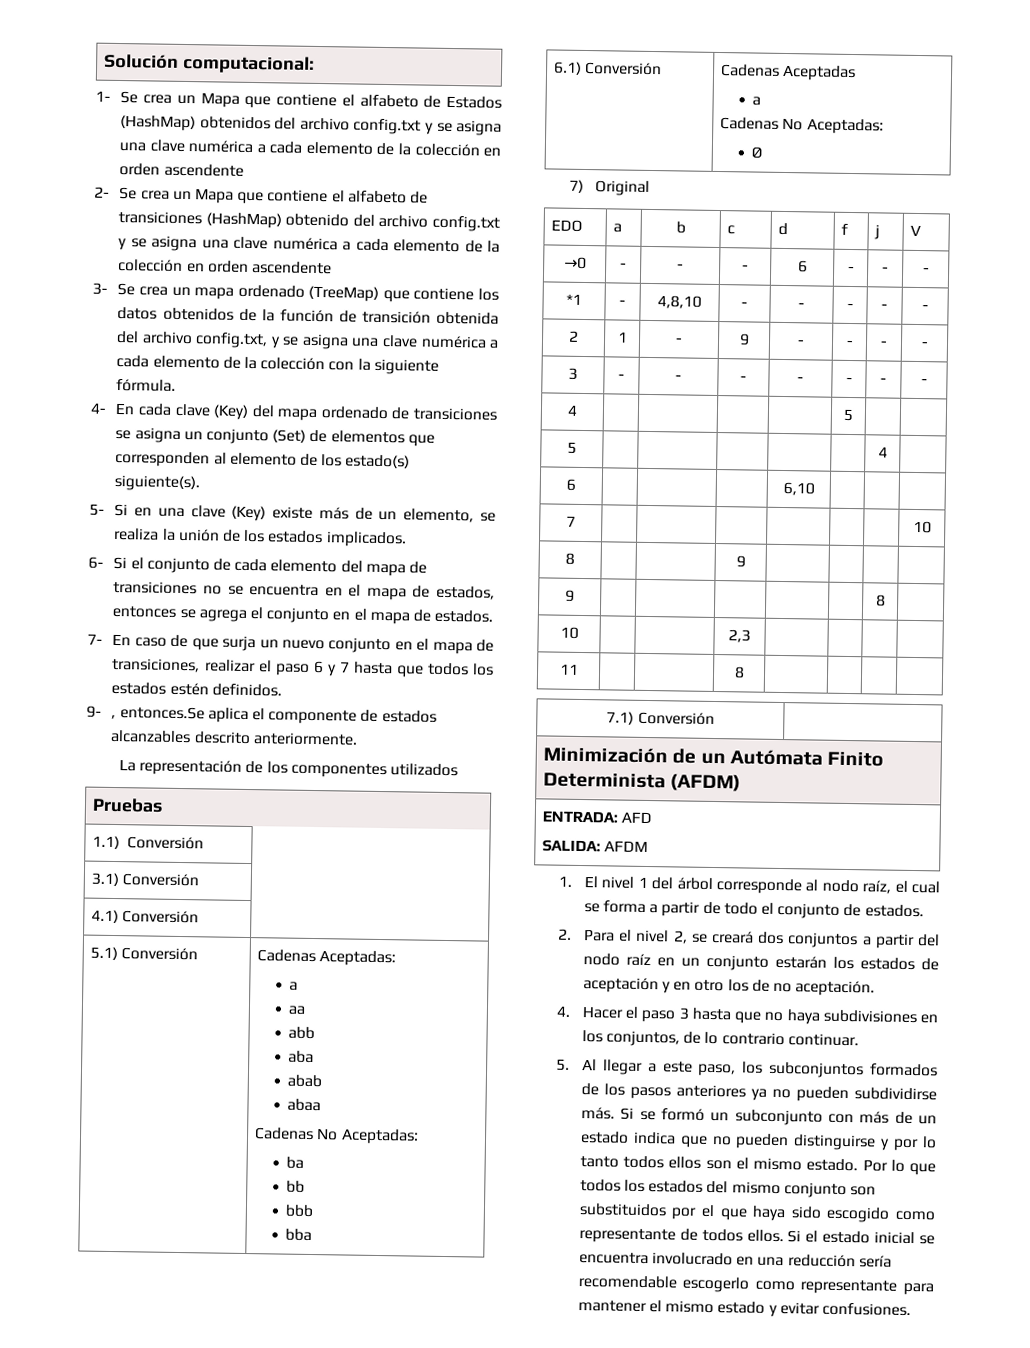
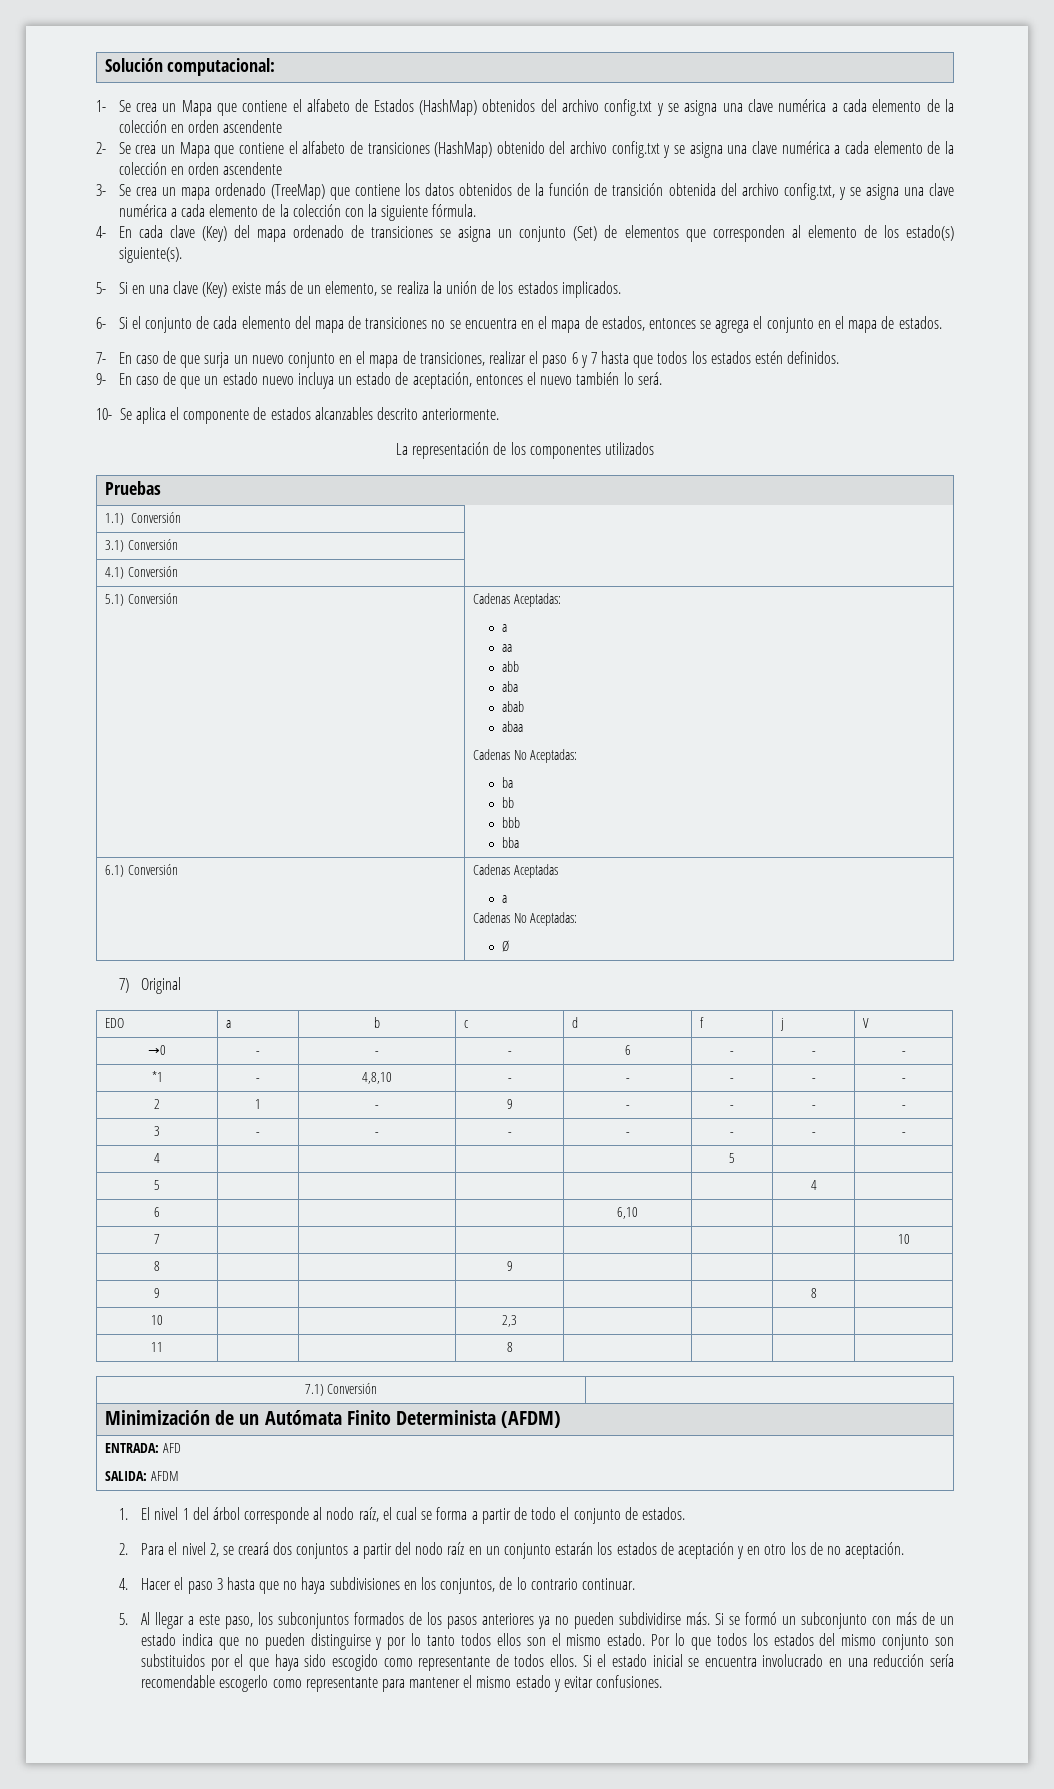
[111,706,205,720] , entonces.Se -> [118,372,662,389] [96,408,132,420] En caso de que un estado nuevo incluya un estado de aceptación, entonces el nuevo también lo será. // 10- Se

